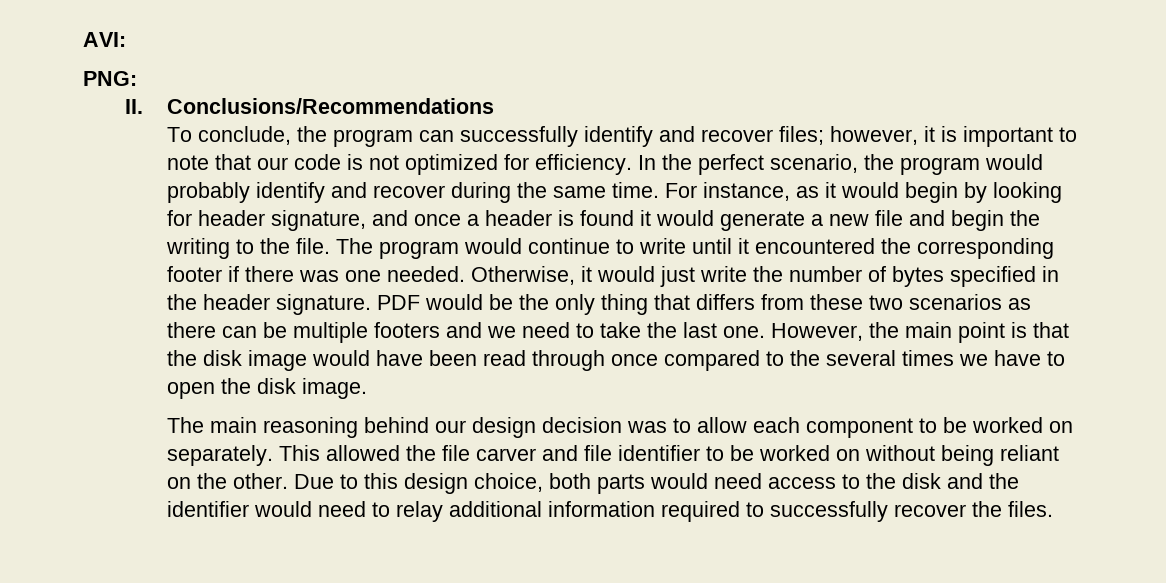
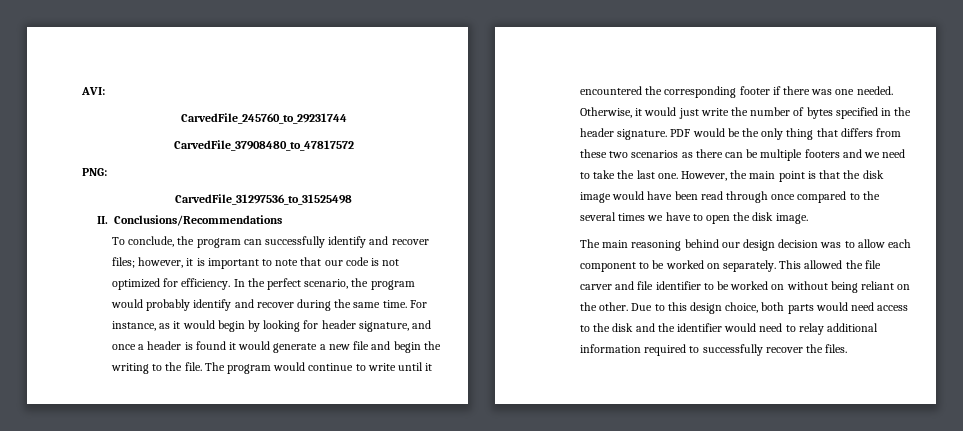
(126, 39) none -> [180,113,347,124] [173,140,354,151] // CarvedFile_245760_to_29231744 // CarvedFile_37908480_to_47817572
(137, 78) none -> [175,194,352,205] // CarvedFile_31297536_to_31525498

